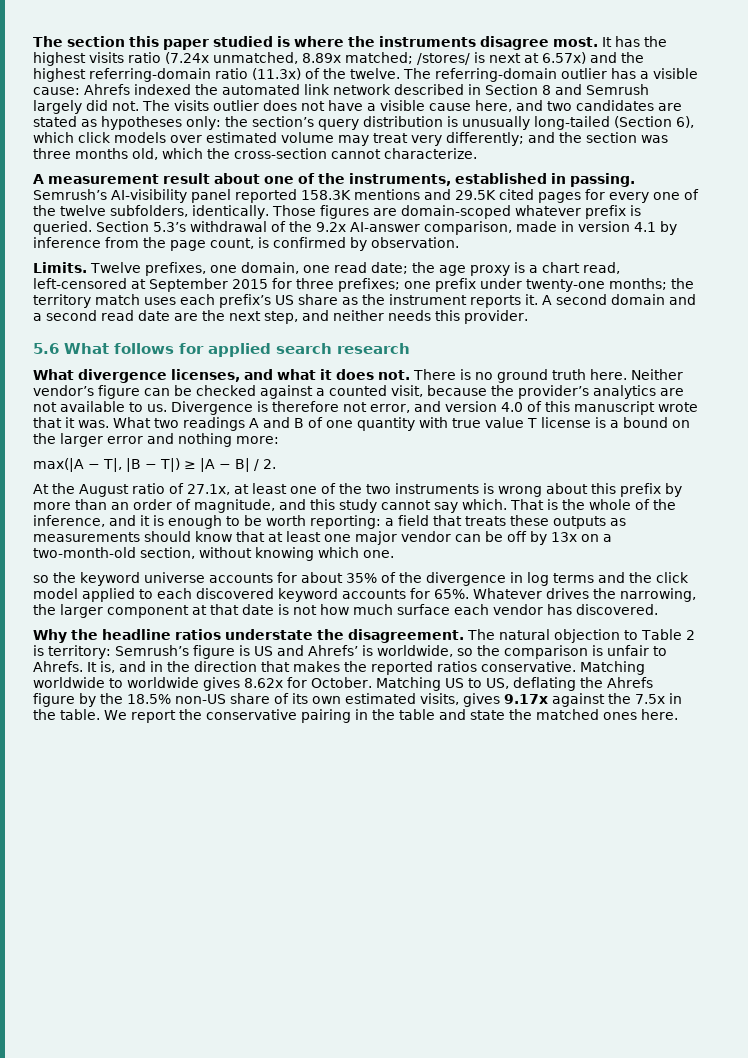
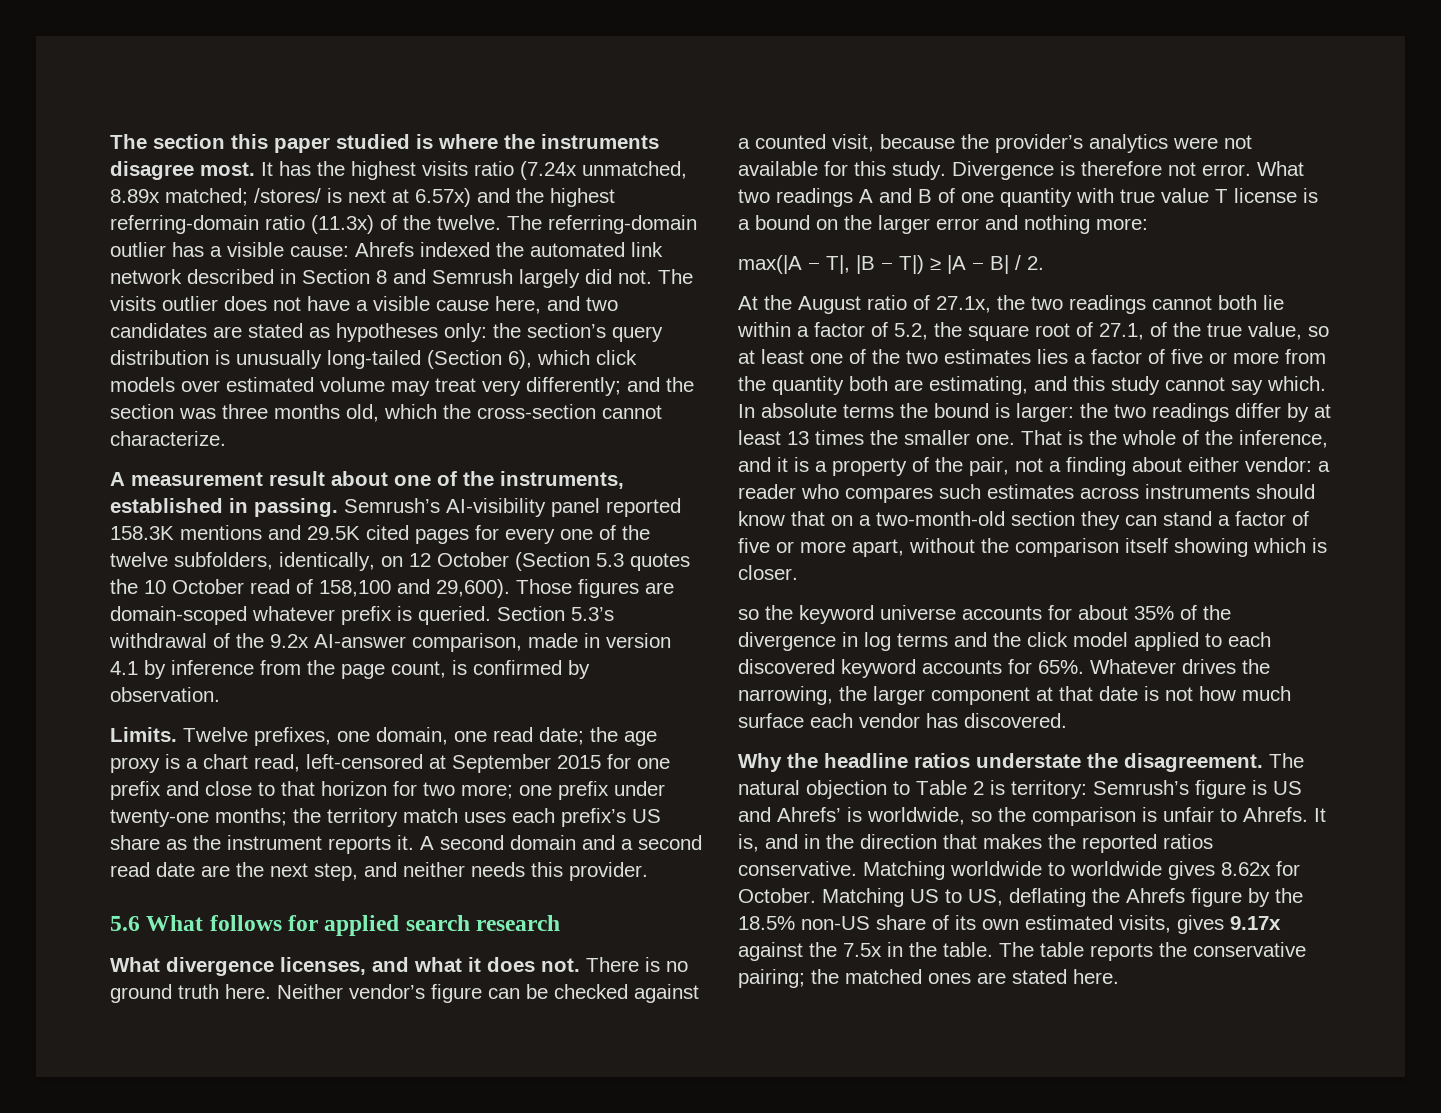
[192,205,269,219] identically. -> [279,552,690,571] [110,579,510,598] identically, on 12 October (Section 5.3 quotes the 10 October read of 158,100 and 29,600).
[296,278,400,292] three prefixes; -> [637,758,670,769] [110,781,513,800] one prefix and close to that horizon for two more;
[660,388,684,396] are -> [1173,137,1218,149] were
[129,402,167,412] to us. -> [824,161,946,180] for this study.
[370,401,698,415] [33,417,109,428] error, and version 4.0 of this manuscript wrote that it was. -> [1202,164,1251,176] error.
(230, 489) none -> [997,295,1284,314] [737,322,1329,341] the two readings cannot both lie within a factor of 5.2, the square root of 27.1, of the true value, so
[395,483,682,497] [33,499,275,513] instruments is wrong about this prefix by more than an order of magnitude, -> [944,349,1326,364] [738,376,1028,395] estimates lies a factor of five or more from the quantity both are estimating,
(507, 504) none -> [738,403,1331,422] [738,430,1015,445] In absolute terms the bound is larger: the two readings differ by at least 13 times the smaller one.
[168,515,626,529] [33,531,612,545] [33,547,394,561] enough to be worth reporting: a field that treats these outputs as measurements should know that at least one major vendor can be off by 13x on a two-month-old section, without knowing which one. -> [815,457,1330,476] [738,484,1315,503] [738,511,1309,530] [738,538,1327,557] [738,565,798,580] a property of the pair, not a finding about either vendor: a reader who compares such estimates across instruments should know that on a two-month-old section they can stand a factor of five or more apart, without the comparison itself showing which is closer.
[104,709,505,723] We report the conservative pairing in the table and state -> [999,942,1306,961] [738,969,805,988] The table reports the conservative pairing;
(637, 716) none -> [977,969,1067,984] are stated

